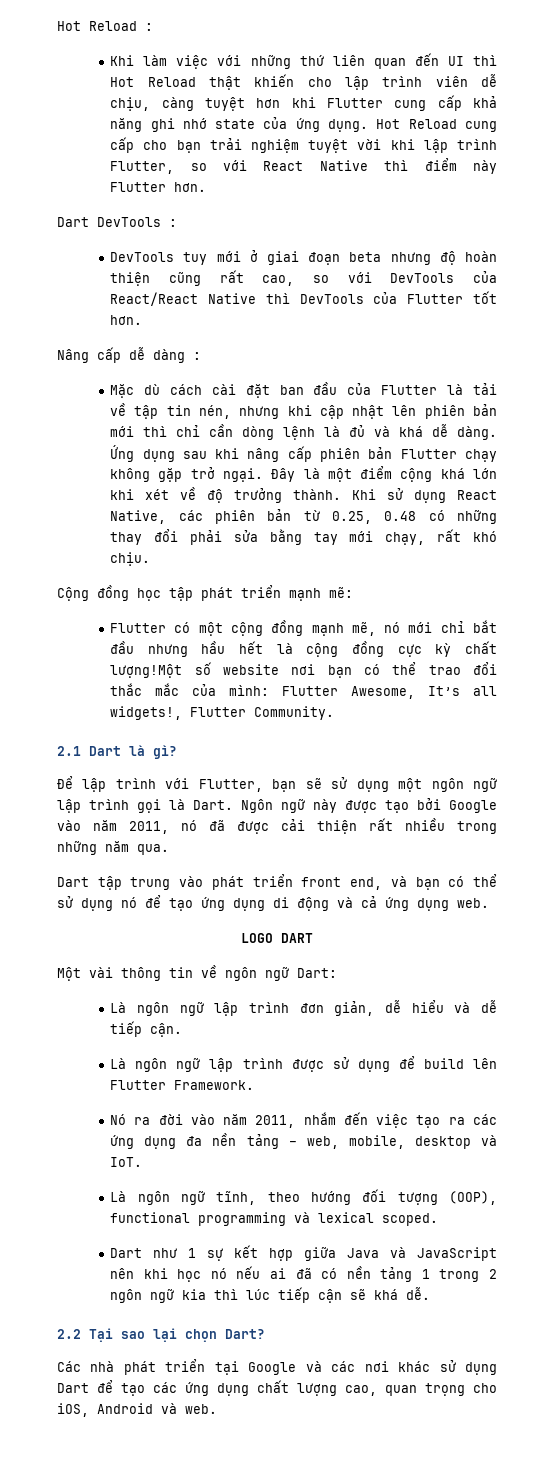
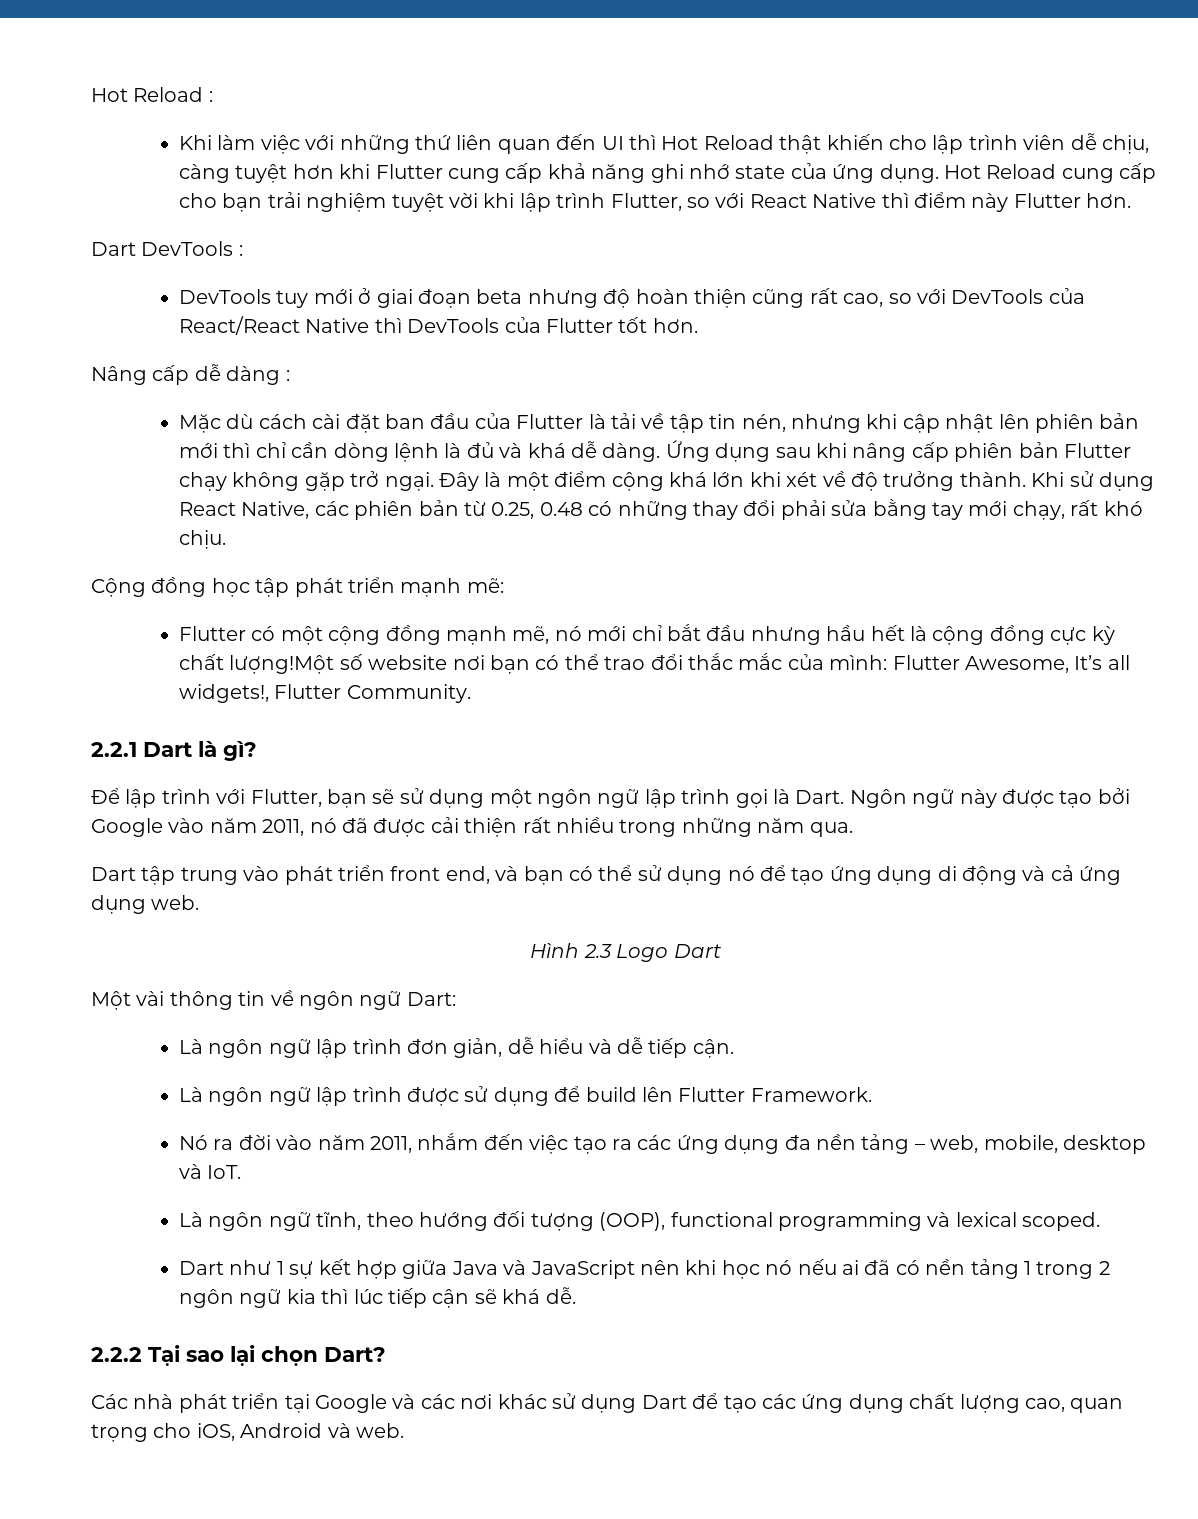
[57,746,81,756] 2.1 -> [91,742,137,757] 2.2.1
[241,933,313,943] LOGO DART -> [530,943,721,962] Hình 2.3 Logo Dart
[57,1329,81,1339] 2.2 -> [91,1347,142,1362] 2.2.2

